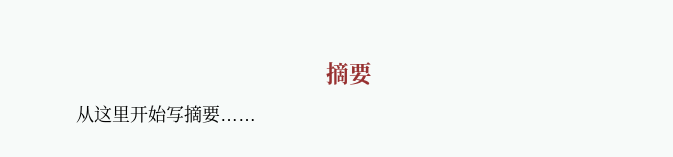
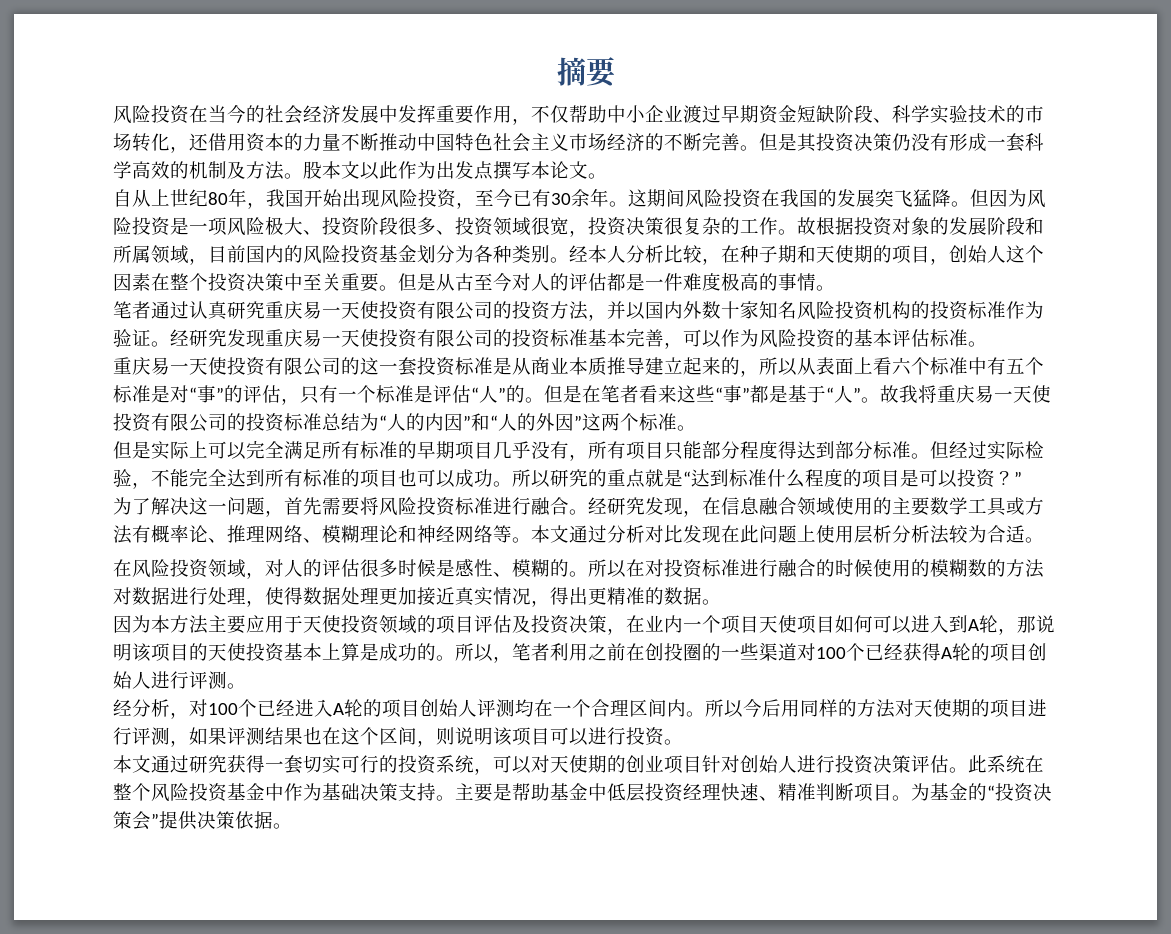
[76,105,256,124] 从这里开始写摘要…… -> [113,104,1044,125] [113,132,1044,153] [113,161,607,180] [113,188,1046,209] [113,216,1044,237] [113,245,1044,265] [113,272,835,292] [113,301,1044,321] [113,328,987,349] [113,357,1044,377] [113,385,1051,405] [113,413,696,432] [113,440,1044,461] [113,468,1022,489] [113,497,1044,517] [113,525,1044,544] [113,559,1044,579] [113,587,721,607] [113,615,1055,635] [113,643,1047,663] [113,671,246,689] [113,699,1047,719] [113,727,683,747] [113,755,1044,775] [113,783,1052,802] [113,811,292,830] 风险投资在当今的社会经济发展中发挥重要作用，不仅帮助中小企业渡过早期资金短缺阶段、科学实验技术的市场转化，还借用资本的力量不断推动中国特色社会主义市场经济的不断完善。但是其投资决策仍没有形成一套科学高效的机制及方法。股本文以此作为出发点撰写本论文。 // 自从上世纪80年，我国开始出现风险投资，至今已有30余年。这期间风险投资在我国的发展突飞猛降。但因为风险投资是一项风险极大、投资阶段很多、投资领域很宽，投资决策很复杂的工作。故根据投资对象的发展阶段和所属领域，目前国内的风险投资基金划分为各种类别。经本人分析比较，在种子期和天使期的项目，创始人这个因素在整个投资决策中至关重要。但是从古至今对人的评估都是一件难度极高的事情。 // 笔者通过认真研究重庆易一天使投资有限公司的投资方法，并以国内外数十家知名风险投资机构的投资标准作为验证。经研究发现重庆易一天使投资有限公司的投资标准基本完善，可以作为风险投资的基本评估标准。 // 重庆易一天使投资有限公司的这一套投资标准是从商业本质推导建立起来的，所以从表面上看六个标准中有五个标准是对“事”的评估，只有一个标准是评估“人”的。但是在笔者看来这些“事”都是基于“人”。故我将重庆易一天使投资有限公司的投资标准总结为“人的内因”和“人的外因”这两个标准。 // 但是实际上可以完全满足所有标准的早期项目几乎没有，所有项目只能部分程度得达到部分标准。但经过实际检验，不能完全达到所有标准的项目也可以成功。所以研究的重点就是“达到标准什么程度的项目是可以投资？” // 为了解决这一问题，首先需要将风险投资标准进行融合。经研究发现，在信息融合领域使用的主要数学工具或方法有概率论、推理网络、模糊理论和神经网络等。本文通过分析对比发现在此问题上使用层析分析法较为合适。 // 在风险投资领域，对人的评估很多时候是感性、模糊的。所以在对投资标准进行融合的时候使用的模糊数的方法对数据进行处理，使得数据处理更加接近真实情况，得出更精准的数据。 // 因为本方法主要应用于天使投资领域的项目评估及投资决策，在业内一个项目天使项目如何可以进入到A轮，那说明该项目的天使投资基本上算是成功的。所以，笔者利用之前在创投圈的一些渠道对100个已经获得A轮的项目创始人进行评测。 // 经分析，对100个已经进入A轮的项目创始人评测均在一个合理区间内。所以今后用同样的方法对天使期的项目进行评测，如果评测结果也在这个区间，则说明该项目可以进行投资。 // 本文通过研究获得一套切实可行的投资系统，可以对天使期的创业项目针对创始人进行投资决策评估。此系统在整个风险投资基金中作为基础决策支持。主要是帮助基金中低层投资经理快速、精准判断项目。为基金的“投资决策会”提供决策依据。

